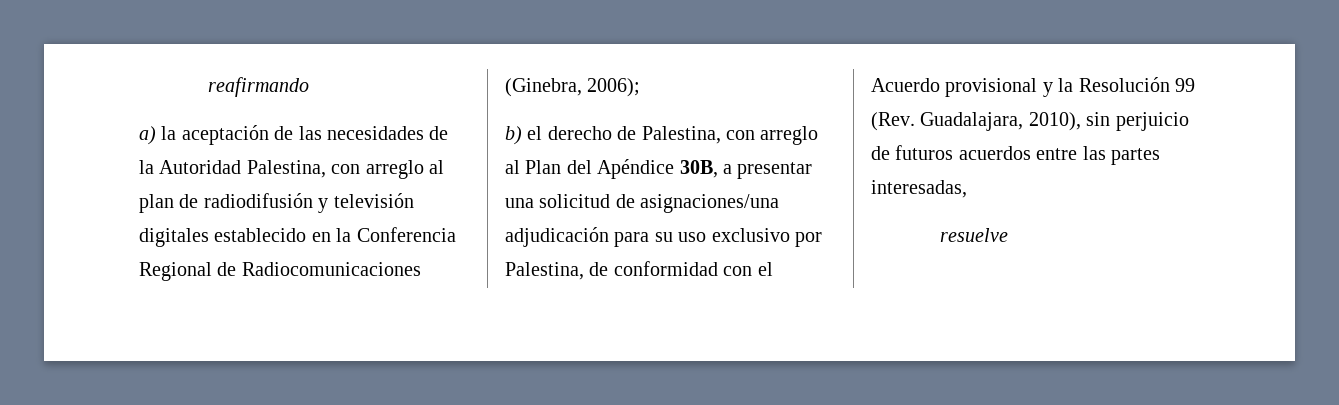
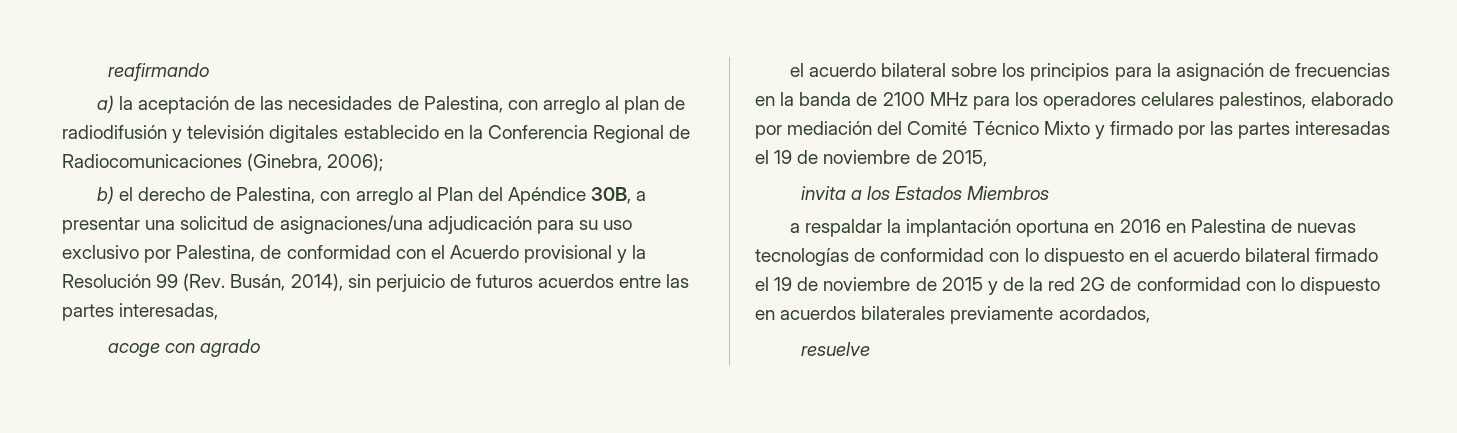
[139,160,242,174] la Autoridad -> (419, 103) none
[920,112,1081,131] Guadalajara, 2010), -> [230,273,343,291] Busán, 2014),
(967, 189) none -> [107,339,261,357] [789,63,1391,81] [755,92,1394,110] [755,121,1391,139] [755,150,987,167] [800,186,1050,200] [789,219,1357,237] [755,248,1379,266] [755,277,1380,295] [755,306,1150,324] // acoge con agrado // el acuerdo bilateral sobre los principios para la asignación de frecuencias en la banda de 2100 MHz para los operadores celulares palestinos, elaborado por mediación del Comité Técnico Mixto y firmado por las partes interesadas el 19 de noviembre de 2015, // invita a los Estados Miembros // a respaldar la implantación oportuna en 2016 en Palestina de nuevas tecnologías de conformidad con lo dispuesto en el acuerdo bilateral firmado el 19 de noviembre de 2015 y de la red 2G de conformidad con lo dispuesto en acuerdos bilaterales previamente acordados,

